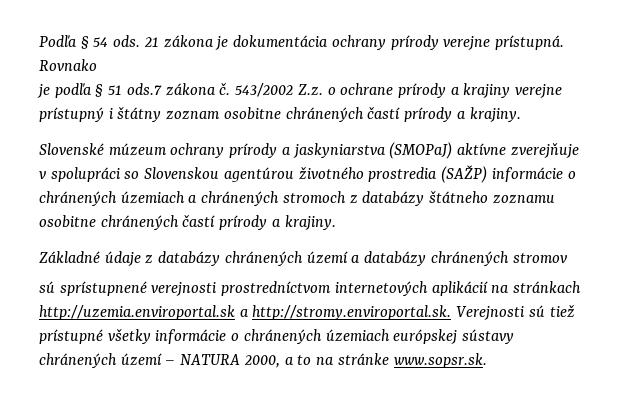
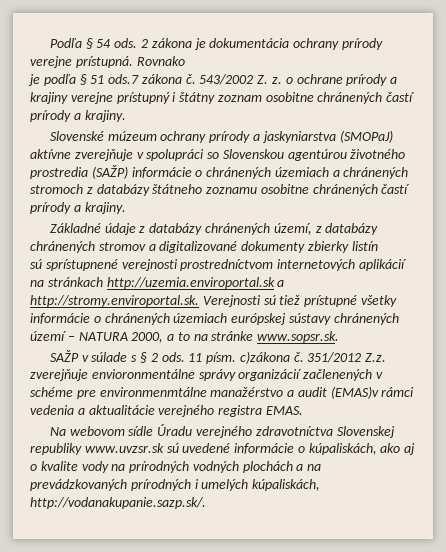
[143,37,159,48] 21 -> [141,39,149,48] 2
[297,84,323,96] Z.z. -> [257,75,283,84] Z. z.
[306,251,361,264] území a -> [273,223,322,235] území, z
(567, 258) none -> [148,241,378,253] a digitalizované dokumenty zbierky listín
(487, 360) none -> [49,350,387,364] [30,369,383,381] [30,386,415,399] [30,405,303,417] [49,424,395,438] [30,443,416,455] [30,461,322,473] [30,479,321,491] [30,497,206,509] // SAŽP v súlade s § 2 ods. 11 písm. c)zákona č. 351/2012 Z.z. zverejňuje envioronmentálne správy organizácií začlenených v schéme pre environmenmtálne manažérstvo a audit (EMAS)v rámci vedenia a aktualitácie verejného registra EMAS. // Na webovom sídle Úradu verejného zdravotníctva Slovenskej republiky www.uvzsr.sk sú uvedené informácie o kúpaliskách, ako aj o kvalite vody na prírodných vodných plochách a na prevádzkovaných prírodných i umelých kúpaliskách, http://vodanakupanie.sazp.sk/.

